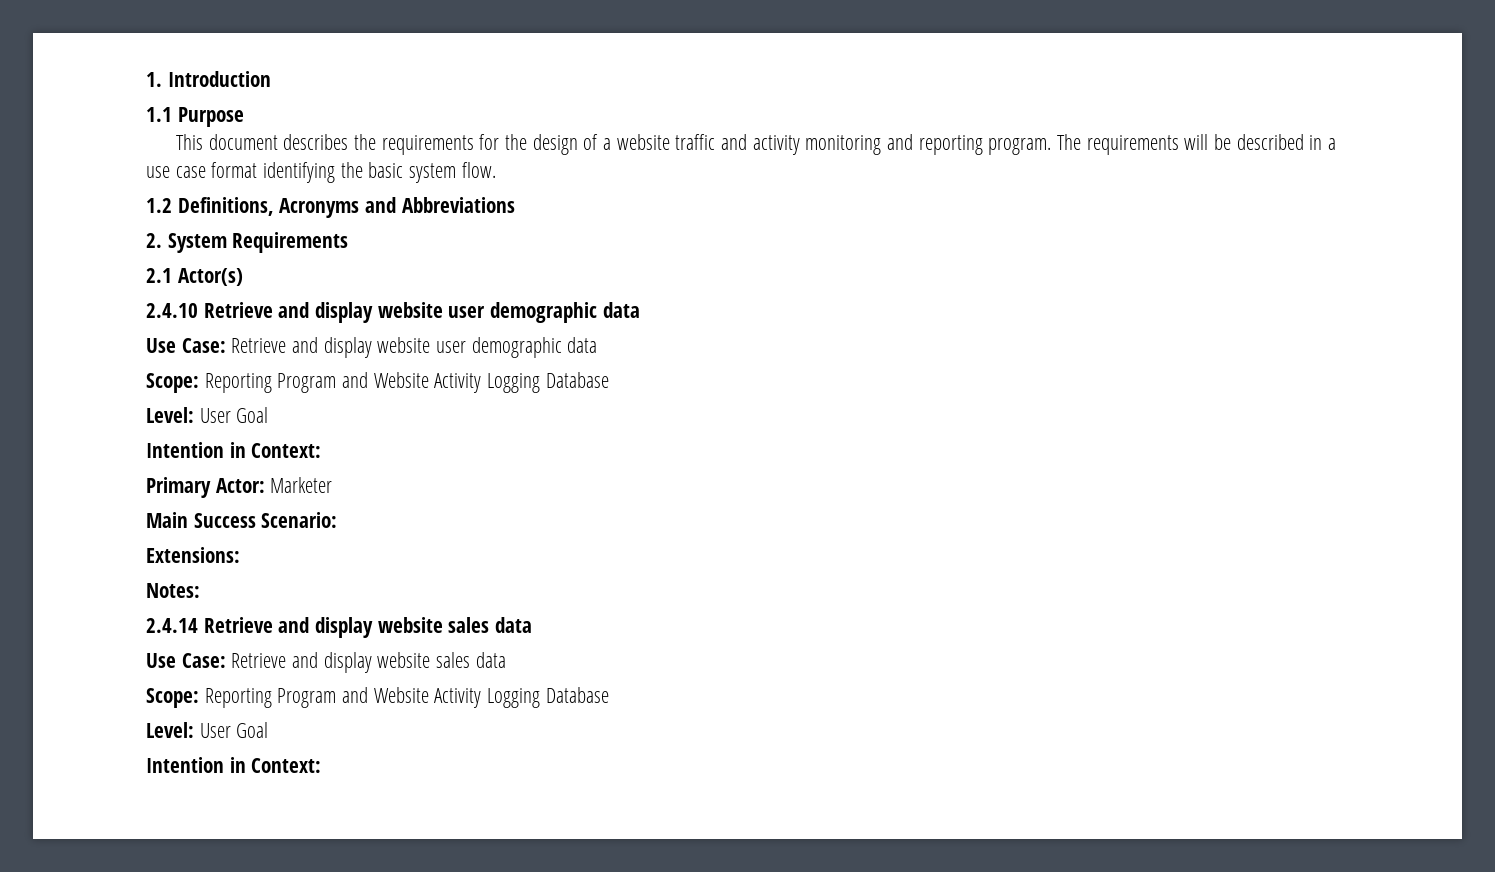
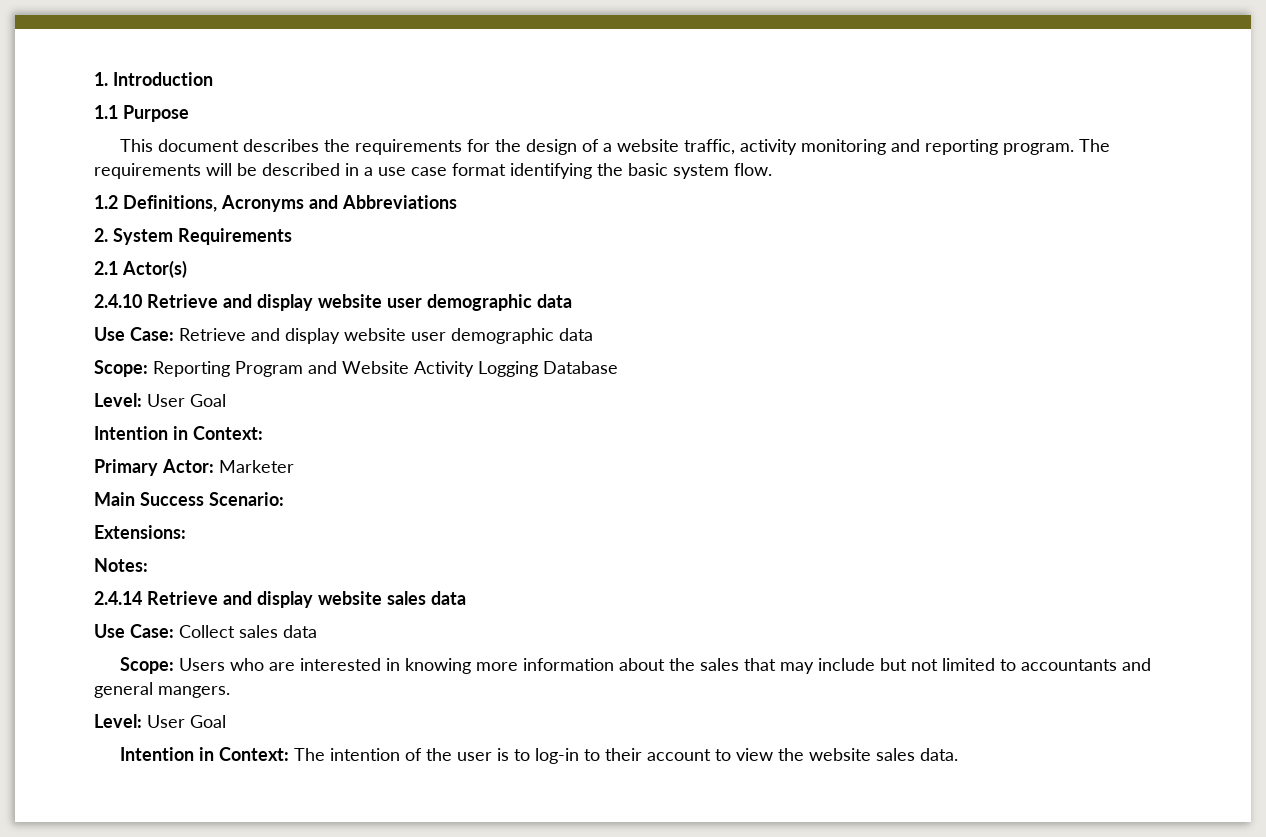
[675,134,747,150] traffic and -> [684,139,736,155] traffic,
[231,652,431,673] Retrieve and display website -> [179,625,235,638] Collect
[204,687,609,708] [146,722,269,738] [146,757,322,773] Reporting Program and Website Activity Logging Database // Level: User Goal // Intention in Context: -> [179,658,1152,674] [94,682,230,698] [94,714,226,728] [120,747,959,764] Users who are interested in knowing more information about the sales that may include but not limited to accountants and general mangers. // Level: User Goal // Intention in Context: The intention of the user is to log-in to their account to view the website sales data.

